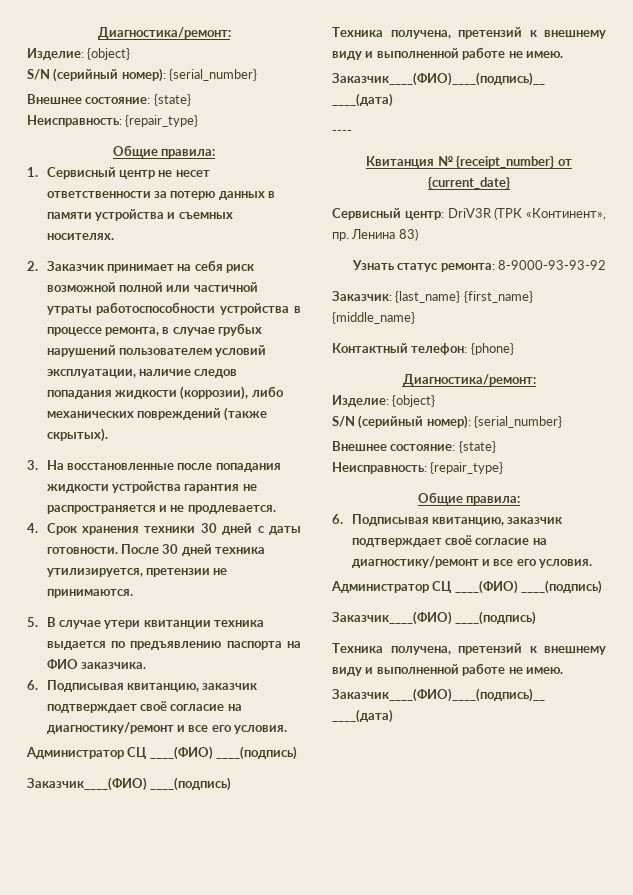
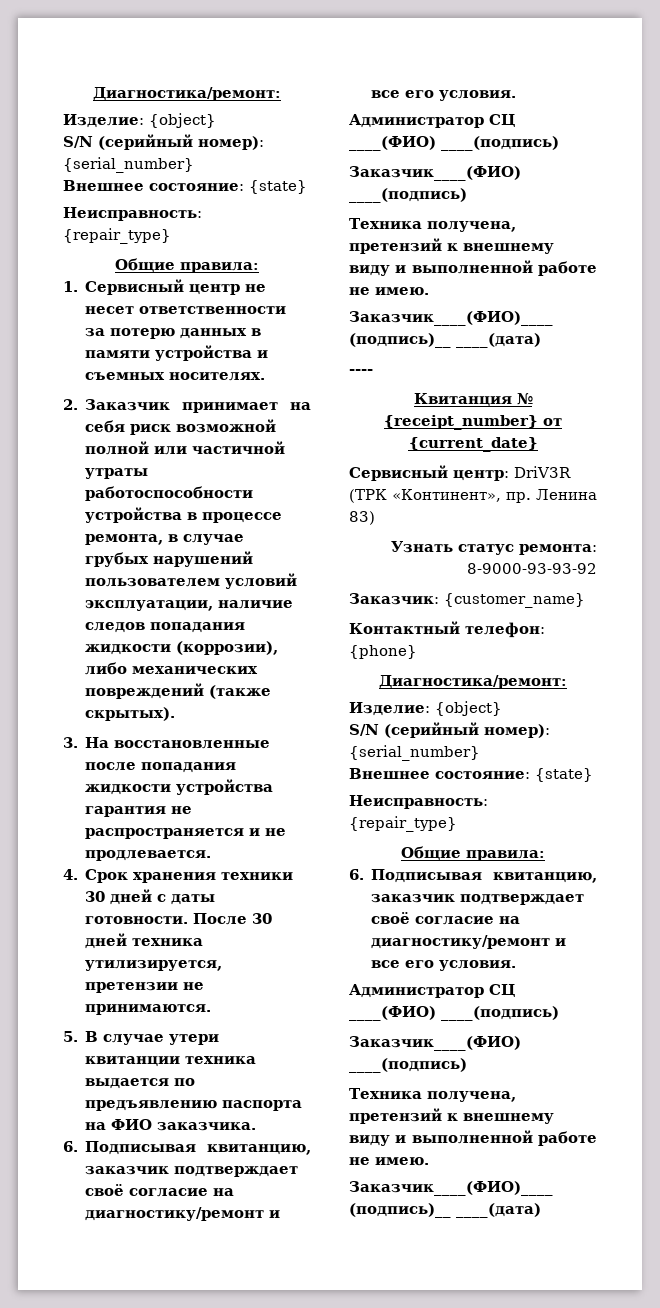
[395,291,533,303] [332,312,415,324] {last_name} {first_name} {middle_name} -> [444,593,585,608] {customer_name}

